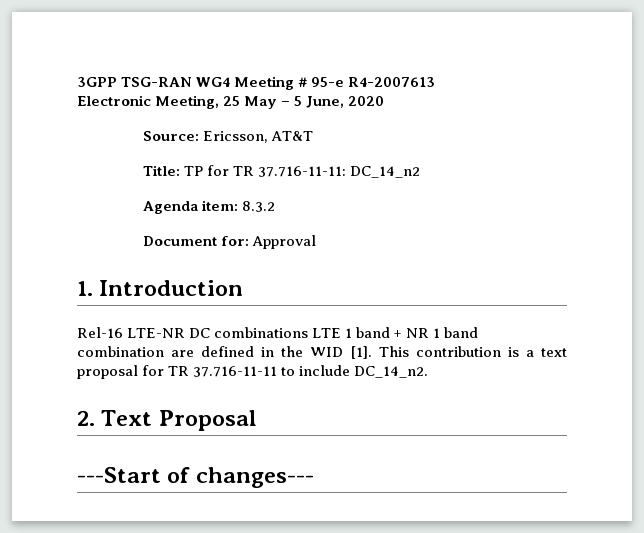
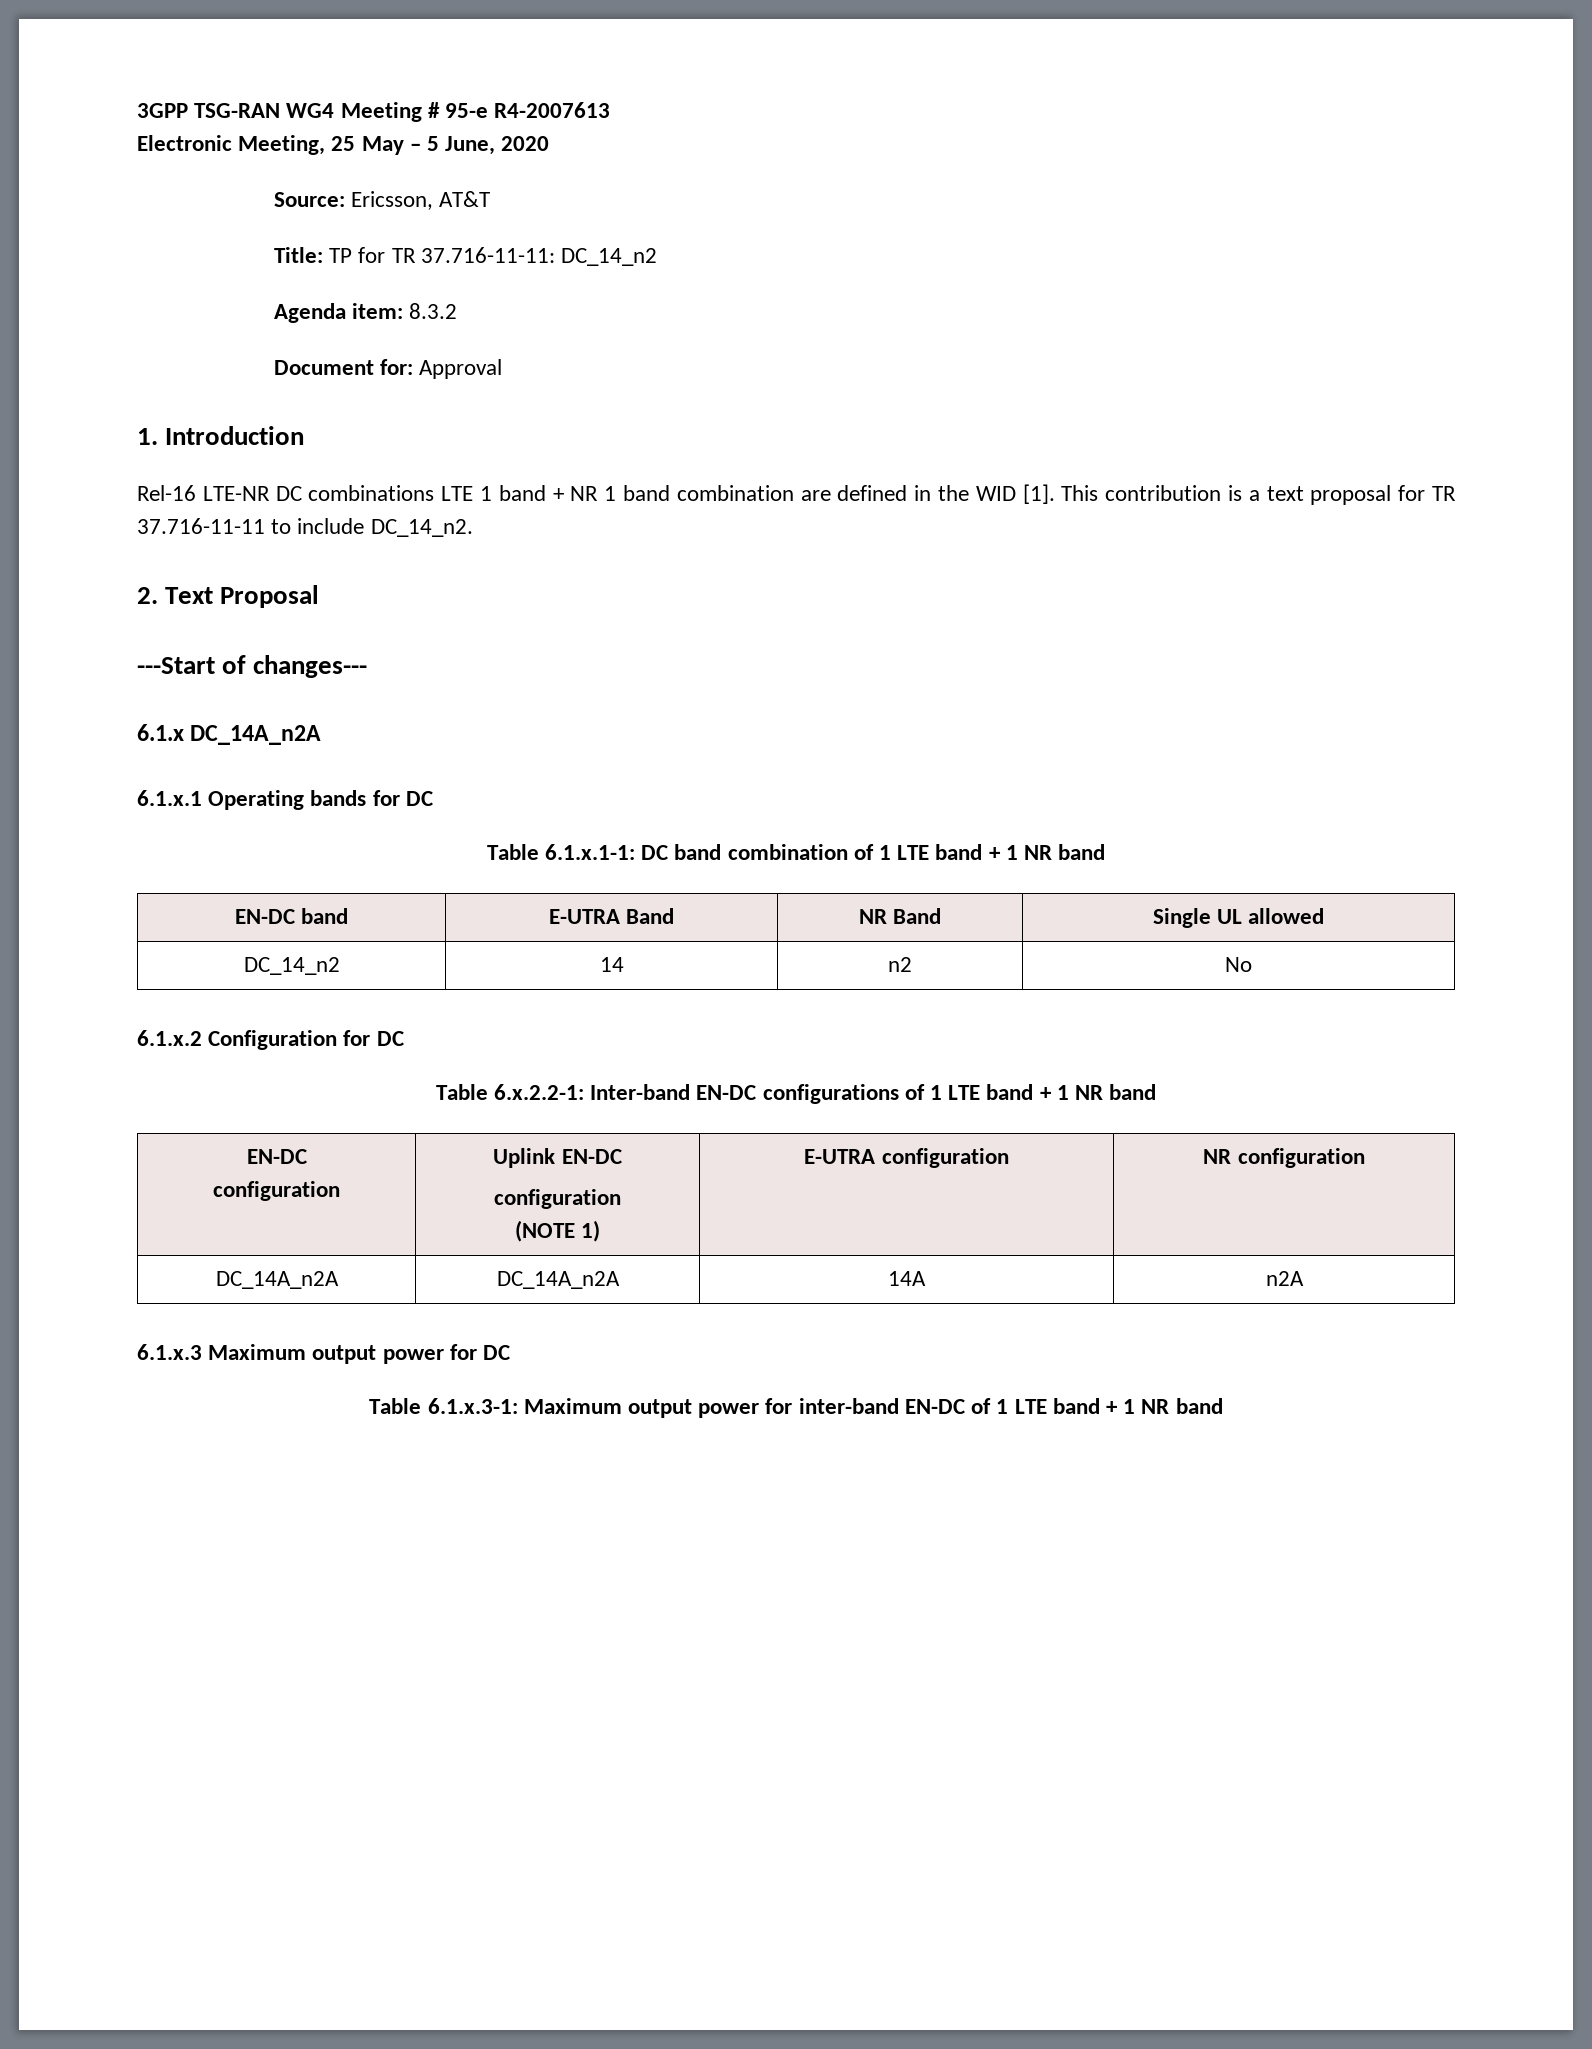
(314, 477) none -> [137,724,322,745] [137,790,433,810] [486,844,1106,860] [234,908,349,924] [548,908,675,924] [858,908,942,924] [1152,908,1325,928] [243,957,340,975] [599,957,624,972] [888,957,912,972] [1224,957,1252,972] [137,1030,404,1050] [435,1084,1157,1104] [246,1149,307,1164] [213,1181,340,1201] [493,1148,622,1168] [494,1189,621,1209] [514,1220,601,1242] [804,1148,1009,1168] [1203,1148,1365,1168] [215,1271,339,1289] [496,1271,620,1289] [888,1271,926,1286] [1265,1271,1304,1286] [137,1344,511,1364] [369,1398,1223,1418] // 6.1.x DC_14A_n2A // 6.1.x.1 Operating bands for DC // Table 6.1.x.1-1: DC band combination of 1 LTE band + 1 NR band // EN-DC band | E-UTRA Band | NR Band | Single UL allowed // DC_14_n2 | 14 | n2 | No // 6.1.x.2 Configuration for DC // Table 6.x.2.2-1: Inter-band EN-DC configurations of 1 LTE band + 1 NR band // EN-DC // configuration | Uplink EN-DC // configuration // (NOTE 1) | E-UTRA configuration | NR configuration // DC_14A_n2A | DC_14A_n2A | 14A | n2A // 6.1.x.3 Maximum output power for DC // Table 6.1.x.3-1: Maximum output power for inter-band EN-DC of 1 LTE band + 1 NR band

